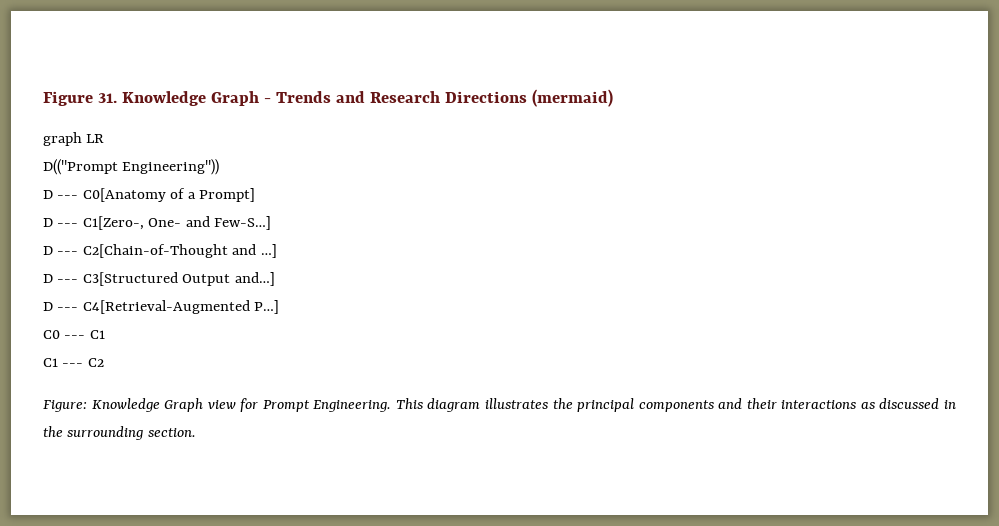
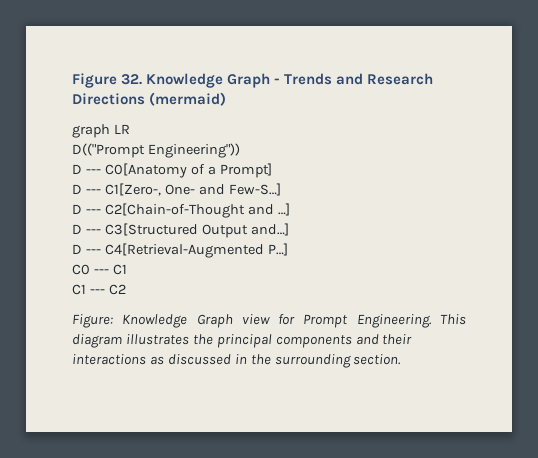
[97,93,117,103] 31. -> [121,74,143,85] 32.

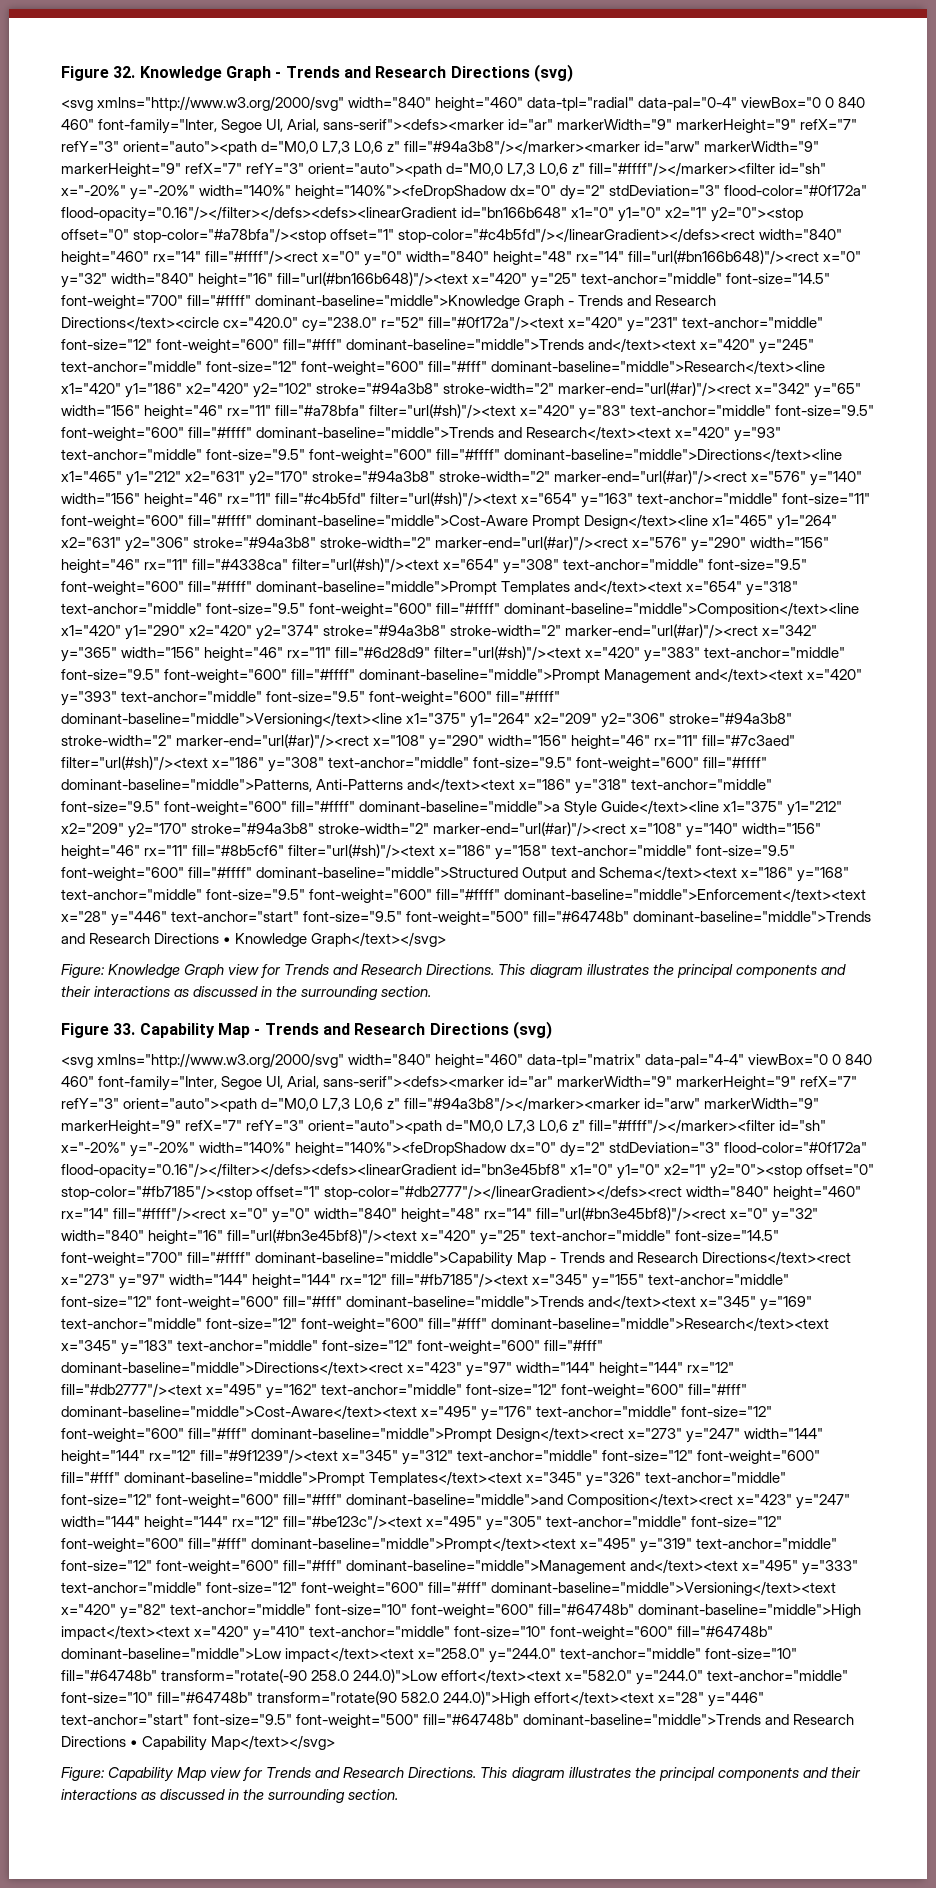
[149,92,227,106] [72,124,130,138] [72,143,240,158] [72,163,272,178] [72,183,281,196] [72,203,290,218] [72,223,289,238] [72,243,288,258] [72,264,127,275] [72,284,126,295] (mermaid) // graph LR // D(("Prompt Engineering")) // D --- C0[Anatomy of a Prompt] // D --- C1[Zero-, One- and Few-S…] // D --- C2[Chain-of-Thought and …] // D --- C3[Structured Output and…] // D --- C4[Retrieval-Augmented P…] // C0 --- C1 // C1 --- C2 -> [533,64,573,82] [61,96,866,111] [61,119,858,134] [61,140,820,155] [61,162,827,177] [61,185,868,200] [61,206,804,222] [61,228,843,243] [61,250,862,266] [61,272,831,288] [61,295,717,309] [61,316,824,332] [61,338,815,354] [61,360,826,375] [61,382,862,398] [61,404,875,420] [61,426,782,442] [61,448,843,463] [61,470,863,486] [61,492,871,508] [61,514,838,530] [61,536,830,552] [61,558,808,574] [61,580,799,596] [61,602,860,617] [61,624,818,640] [61,646,846,662] [61,668,863,683] [61,691,561,706] [61,712,793,728] [61,734,796,750] [61,756,768,772] [61,778,773,794] [61,800,843,816] [61,822,822,838] [61,844,796,860] [61,866,850,882] [61,888,867,903] [61,911,872,926] [61,932,447,947] (svg) // <svg xmlns="http://www.w3.org/2000/svg" width="840" height="460" data-tpl="radial" data-pal="0-4" viewBox="0 0 840 460" font-family="Inter, Segoe UI, Arial, sans-serif"><defs><marker id="ar" markerWidth="9" markerHeight="9" refX="7" refY="3" orient="auto"><path d="M0,0 L7,3 L0,6 z" fill="#94a3b8"/></marker><marker id="arw" markerWidth="9" markerHeight="9" refX="7" refY="3" orient="auto"><path d="M0,0 L7,3 L0,6 z" fill="#ffff"/></marker><filter id="sh" x="-20%" y="-20%" width="140%" height="140%"><feDropShadow dx="0" dy="2" stdDeviation="3" flood-color="#0f172a" flood-opacity="0.16"/></filter></defs><defs><linearGradient id="bn166b648" x1="0" y1="0" x2="1" y2="0"><stop offset="0" stop-color="#a78bfa"/><stop offset="1" stop-color="#c4b5fd"/></linearGradient></defs><rect width="840" height="460" rx="14" fill="#ffff"/><rect x="0" y="0" width="840" height="48" rx="14" fill="url(#bn166b648)"/><rect x="0" y="32" width="840" height="16" fill="url(#bn166b648)"/><text x="420" y="25" text-anchor="middle" font-size="14.5" font-weight="700" fill="#ffff" dominant-baseline="middle">Knowledge Graph - Trends and Research Directions</text><circle cx="420.0" cy="238.0" r="52" fill="#0f172a"/><text x="420" y="231" text-anchor="middle" font-size="12" font-weight="600" fill="#fff" dominant-baseline="middle">Trends and</text><text x="420" y="245" text-anchor="middle" font-size="12" font-weight="600" fill="#fff" dominant-baseline="middle">Research</text><line x1="420" y1="186" x2="420" y2="102" stroke="#94a3b8" stroke-width="2" marker-end="url(#ar)"/><rect x="342" y="65" width="156" height="46" rx="11" fill="#a78bfa" filter="url(#sh)"/><text x="420" y="83" text-anchor="middle" font-size="9.5" font-weight="600" fill="#ffff" dominant-baseline="middle">Trends and Research</text><text x="420" y="93" text-anchor="middle" font-size="9.5" font-weight="600" fill="#ffff" dominant-baseline="middle">Directions</text><line x1="465" y1="212" x2="631" y2="170" stroke="#94a3b8" stroke-width="2" marker-end="url(#ar)"/><rect x="576" y="140" width="156" height="46" rx="11" fill="#c4b5fd" filter="url(#sh)"/><text x="654" y="163" text-anchor="middle" font-size="11" font-weight="600" fill="#ffff" dominant-baseline="middle">Cost-Aware Prompt Design</text><line x1="465" y1="264" x2="631" y2="306" stroke="#94a3b8" stroke-width="2" marker-end="url(#ar)"/><rect x="576" y="290" width="156" height="46" rx="11" fill="#4338ca" filter="url(#sh)"/><text x="654" y="308" text-anchor="middle" font-size="9.5" font-weight="600" fill="#ffff" dominant-baseline="middle">Prompt Templates and</text><text x="654" y="318" text-anchor="middle" font-size="9.5" font-weight="600" fill="#ffff" dominant-baseline="middle">Composition</text><line x1="420" y1="290" x2="420" y2="374" stroke="#94a3b8" stroke-width="2" marker-end="url(#ar)"/><rect x="342" y="365" width="156" height="46" rx="11" fill="#6d28d9" filter="url(#sh)"/><text x="420" y="383" text-anchor="middle" font-size="9.5" font-weight="600" fill="#ffff" dominant-baseline="middle">Prompt Management and</text><text x="420" y="393" text-anchor="middle" font-size="9.5" font-weight="600" fill="#ffff" dominant-baseline="middle">Versioning</text><line x1="375" y1="264" x2="209" y2="306" stroke="#94a3b8" stroke-width="2" marker-end="url(#ar)"/><rect x="108" y="290" width="156" height="46" rx="11" fill="#7c3aed" filter="url(#sh)"/><text x="186" y="308" text-anchor="middle" font-size="9.5" font-weight="600" fill="#ffff" dominant-baseline="middle">Patterns, Anti-Patterns and</text><text x="186" y="318" text-anchor="middle" font-size="9.5" font-weight="600" fill="#ffff" dominant-baseline="middle">a Style Guide</text><line x1="375" y1="212" x2="209" y2="170" stroke="#94a3b8" stroke-width="2" marker-end="url(#ar)"/><rect x="108" y="140" width="156" height="46" rx="11" fill="#8b5cf6" filter="url(#sh)"/><text x="186" y="158" text-anchor="middle" font-size="9.5" font-weight="600" fill="#ffff" dominant-baseline="middle">Structured Output and Schema</text><text x="186" y="168" text-anchor="middle" font-size="9.5" font-weight="600" fill="#ffff" dominant-baseline="middle">Enforcement</text><text x="28" y="446" text-anchor="start" font-size="9.5" font-weight="500" fill="#64748b" dominant-baseline="middle">Trends and Research Directions • Knowledge Graph</text></svg>
[303,314,432,328] Prompt Engineering. -> [284,964,495,975] Trends and Research Directions.
(402, 359) none -> [61,1021,552,1039] [61,1053,873,1068] [61,1076,858,1091] [61,1097,820,1112] [61,1119,827,1134] [61,1142,868,1157] [61,1163,875,1179] [61,1185,862,1200] [61,1207,819,1223] [61,1229,780,1245] [61,1251,852,1267] [61,1273,790,1289] [61,1295,813,1311] [61,1317,830,1332] [61,1340,604,1355] [61,1361,735,1377] [61,1383,748,1399] [61,1405,773,1421] [61,1427,824,1443] [61,1449,821,1465] [61,1471,787,1487] [61,1493,851,1509] [61,1515,783,1531] [61,1537,838,1553] [61,1559,859,1575] [61,1581,837,1596] [61,1604,862,1619] [61,1625,774,1641] [61,1647,798,1663] [61,1669,849,1685] [61,1691,765,1707] [61,1714,855,1728] [61,1735,336,1751] [61,1767,861,1782] [61,1789,399,1803] // Figure 33. Capability Map - Trends and Research Directions (svg) // <svg xmlns="http://www.w3.org/2000/svg" width="840" height="460" data-tpl="matrix" data-pal="4-4" viewBox="0 0 840 460" font-family="Inter, Segoe UI, Arial, sans-serif"><defs><marker id="ar" markerWidth="9" markerHeight="9" refX="7" refY="3" orient="auto"><path d="M0,0 L7,3 L0,6 z" fill="#94a3b8"/></marker><marker id="arw" markerWidth="9" markerHeight="9" refX="7" refY="3" orient="auto"><path d="M0,0 L7,3 L0,6 z" fill="#ffff"/></marker><filter id="sh" x="-20%" y="-20%" width="140%" height="140%"><feDropShadow dx="0" dy="2" stdDeviation="3" flood-color="#0f172a" flood-opacity="0.16"/></filter></defs><defs><linearGradient id="bn3e45bf8" x1="0" y1="0" x2="1" y2="0"><stop offset="0" stop-color="#fb7185"/><stop offset="1" stop-color="#db2777"/></linearGradient></defs><rect width="840" height="460" rx="14" fill="#ffff"/><rect x="0" y="0" width="840" height="48" rx="14" fill="url(#bn3e45bf8)"/><rect x="0" y="32" width="840" height="16" fill="url(#bn3e45bf8)"/><text x="420" y="25" text-anchor="middle" font-size="14.5" font-weight="700" fill="#ffff" dominant-baseline="middle">Capability Map - Trends and Research Directions</text><rect x="273" y="97" width="144" height="144" rx="12" fill="#fb7185"/><text x="345" y="155" text-anchor="middle" font-size="12" font-weight="600" fill="#fff" dominant-baseline="middle">Trends and</text><text x="345" y="169" text-anchor="middle" font-size="12" font-weight="600" fill="#fff" dominant-baseline="middle">Research</text><text x="345" y="183" text-anchor="middle" font-size="12" font-weight="600" fill="#fff" dominant-baseline="middle">Directions</text><rect x="423" y="97" width="144" height="144" rx="12" fill="#db2777"/><text x="495" y="162" text-anchor="middle" font-size="12" font-weight="600" fill="#fff" dominant-baseline="middle">Cost-Aware</text><text x="495" y="176" text-anchor="middle" font-size="12" font-weight="600" fill="#fff" dominant-baseline="middle">Prompt Design</text><rect x="273" y="247" width="144" height="144" rx="12" fill="#9f1239"/><text x="345" y="312" text-anchor="middle" font-size="12" font-weight="600" fill="#fff" dominant-baseline="middle">Prompt Templates</text><text x="345" y="326" text-anchor="middle" font-size="12" font-weight="600" fill="#fff" dominant-baseline="middle">and Composition</text><rect x="423" y="247" width="144" height="144" rx="12" fill="#be123c"/><text x="495" y="305" text-anchor="middle" font-size="12" font-weight="600" fill="#fff" dominant-baseline="middle">Prompt</text><text x="495" y="319" text-anchor="middle" font-size="12" font-weight="600" fill="#fff" dominant-baseline="middle">Management and</text><text x="495" y="333" text-anchor="middle" font-size="12" font-weight="600" fill="#fff" dominant-baseline="middle">Versioning</text><text x="420" y="82" text-anchor="middle" font-size="10" font-weight="600" fill="#64748b" dominant-baseline="middle">High impact</text><text x="420" y="410" text-anchor="middle" font-size="10" font-weight="600" fill="#64748b" dominant-baseline="middle">Low impact</text><text x="258.0" y="244.0" text-anchor="middle" font-size="10" fill="#64748b" transform="rotate(-90 258.0 244.0)">Low effort</text><text x="582.0" y="244.0" text-anchor="middle" font-size="10" fill="#64748b" transform="rotate(90 582.0 244.0)">High effort</text><text x="28" y="446" text-anchor="start" font-size="9.5" font-weight="500" fill="#64748b" dominant-baseline="middle">Trends and Research Directions • Capability Map</text></svg> // Figure: Capability Map view for Trends and Research Directions. This diagram illustrates the principal components and their interactions as discussed in the surrounding section.

